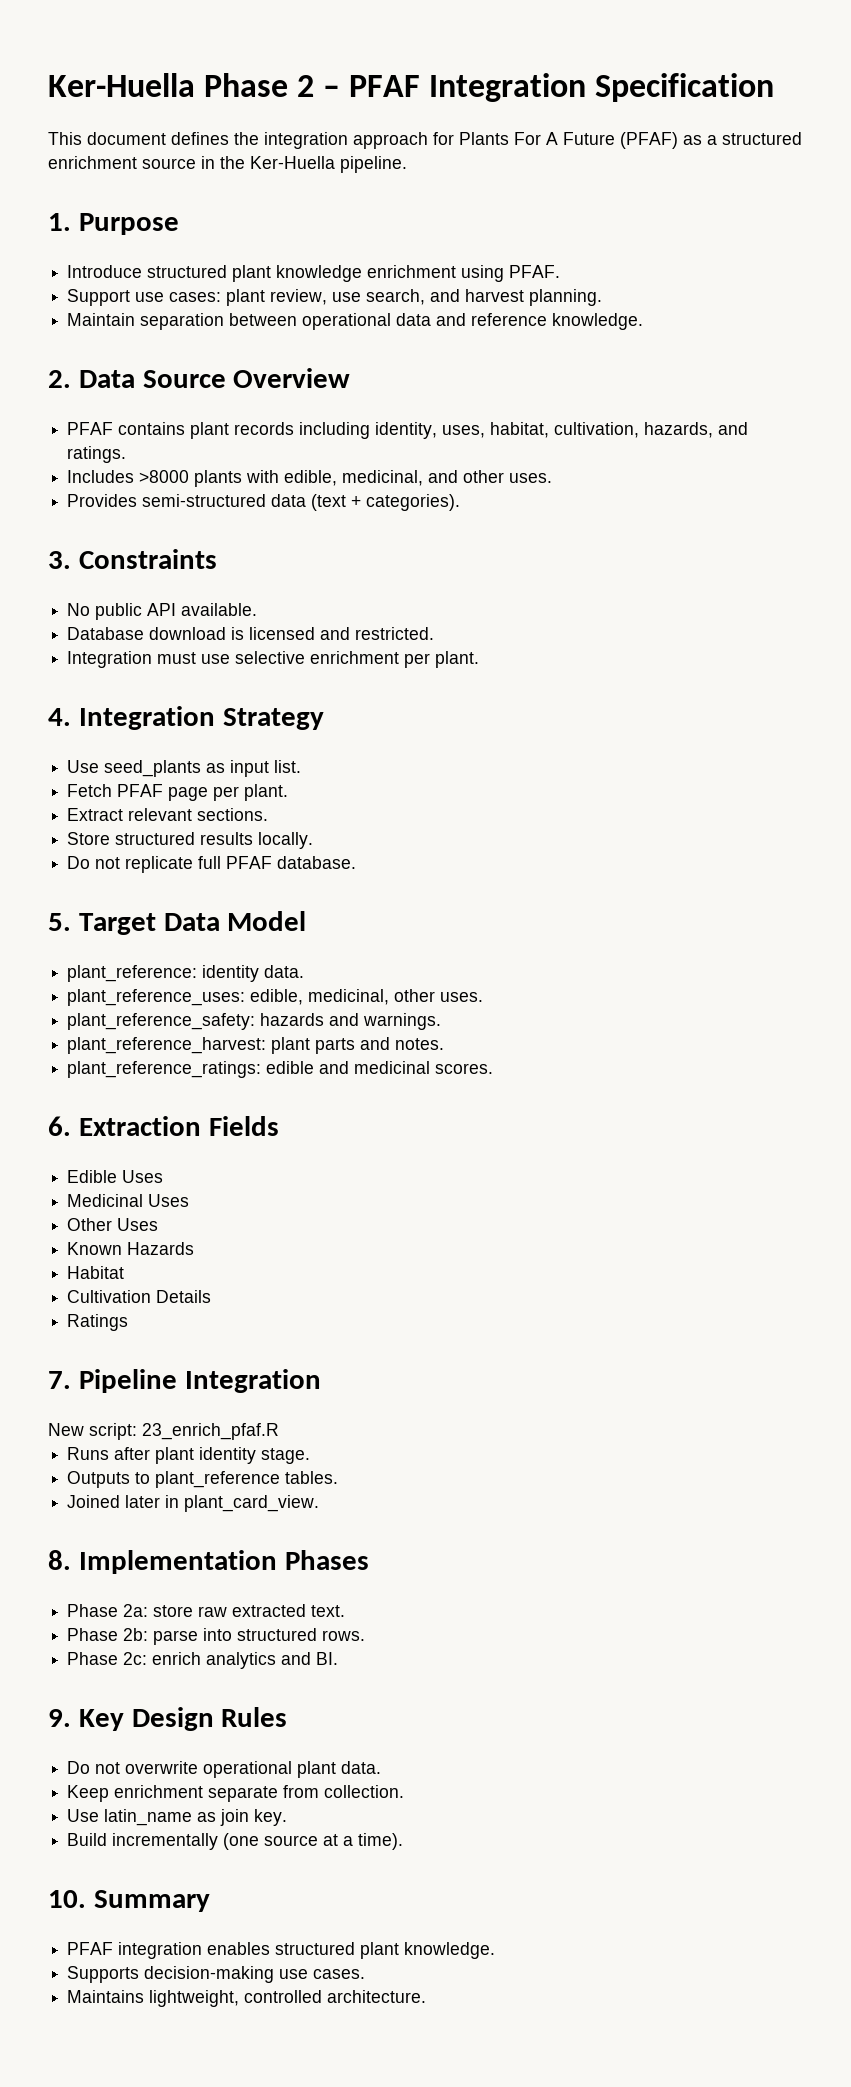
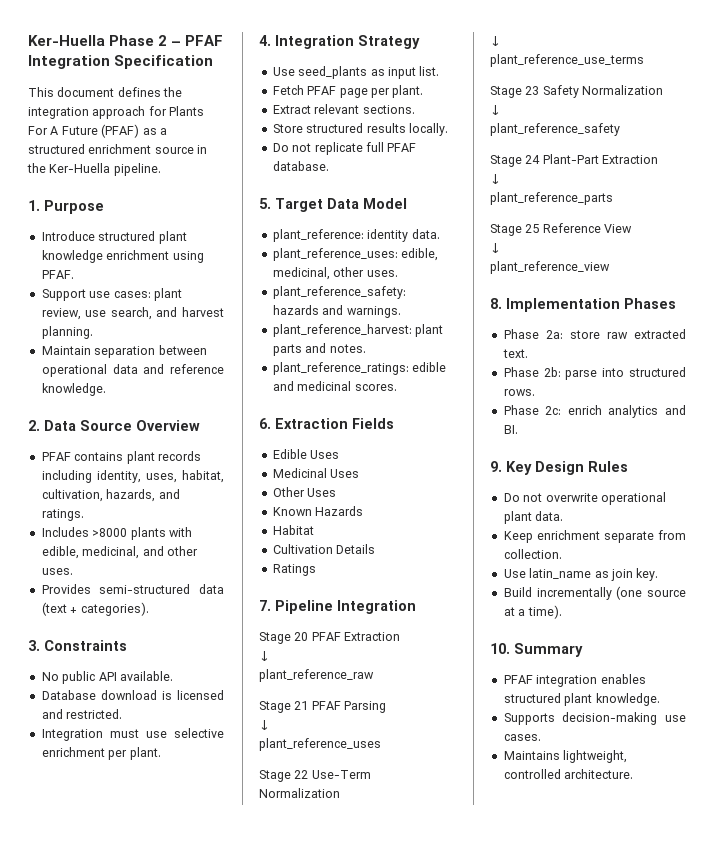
[48,1423,279,1440] [67,1447,311,1464] [67,1471,339,1488] [67,1495,320,1512] New script: 23_enrich_pfaf.R // Runs after plant identity stage. // Outputs to plant_reference tables. // Joined later in plant_card_view. -> [259,632,401,644] [259,651,270,661] [259,669,374,682] [259,701,387,713] [259,720,270,730] [259,738,381,751] [259,770,371,782] [259,788,340,798] [490,36,501,46] [490,54,644,67] [490,85,664,98] [490,105,501,115] [490,123,620,136] [490,154,659,167] [490,174,501,184] [490,192,613,205] [490,223,633,236] [490,243,501,253] [490,261,610,274] Stage 20 PFAF Extraction // ↓ // plant_reference_raw // Stage 21 PFAF Parsing // ↓ // plant_reference_uses // Stage 22 Use-Term Normalization // ↓ // plant_reference_use_terms // Stage 23 Safety Normalization // ↓ // plant_reference_safety // Stage 24 Plant-Part Extraction // ↓ // plant_reference_parts // Stage 25 Reference View // ↓ // plant_reference_view

